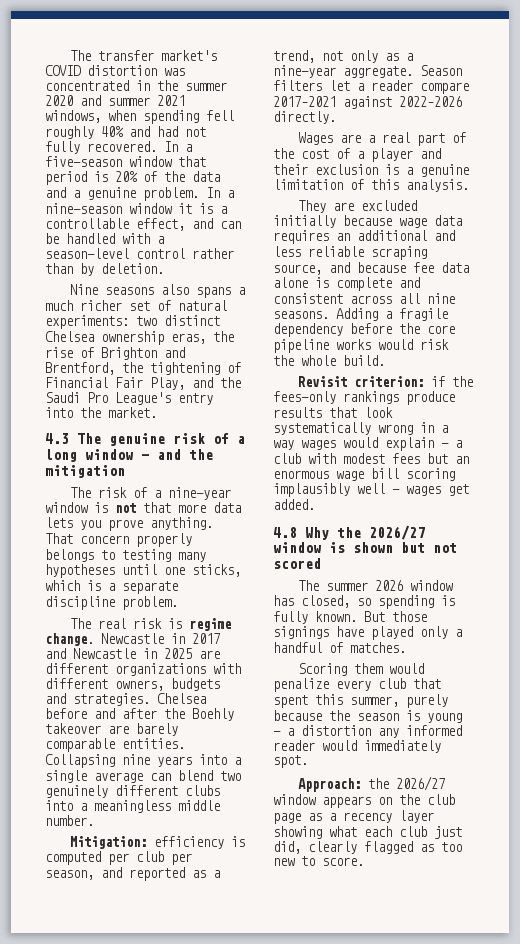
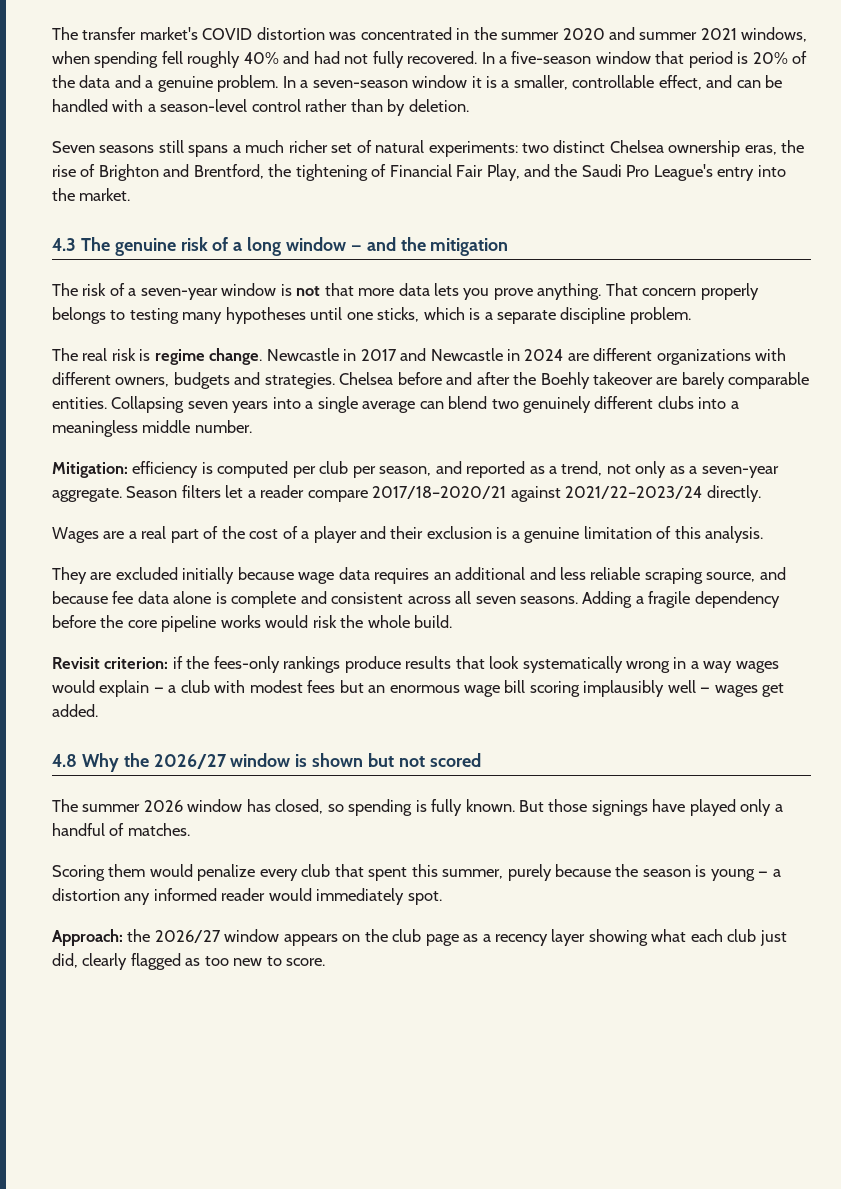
[45,203,122,214] nine-season -> [312,80,408,88] seven-season
(227, 210) none -> [513,75,568,90] smaller,
[70,284,190,295] Nine seasons also -> [52,140,184,153] Seven seasons still
[168,487,232,500] nine-year -> [140,288,218,300] seven-year
[164,648,192,659] 2025 -> [524,349,564,361] 2024
[122,754,150,765] nine -> [187,401,228,409] seven
[273,65,336,78] nine-year -> [701,466,779,478] seven-year
[273,96,462,109] 2017–2021 against 2022–2026 -> [372,486,703,502] 2017/18–2020/21 against 2021/22–2023/24
[427,293,455,304] nine -> [475,596,516,604] seven

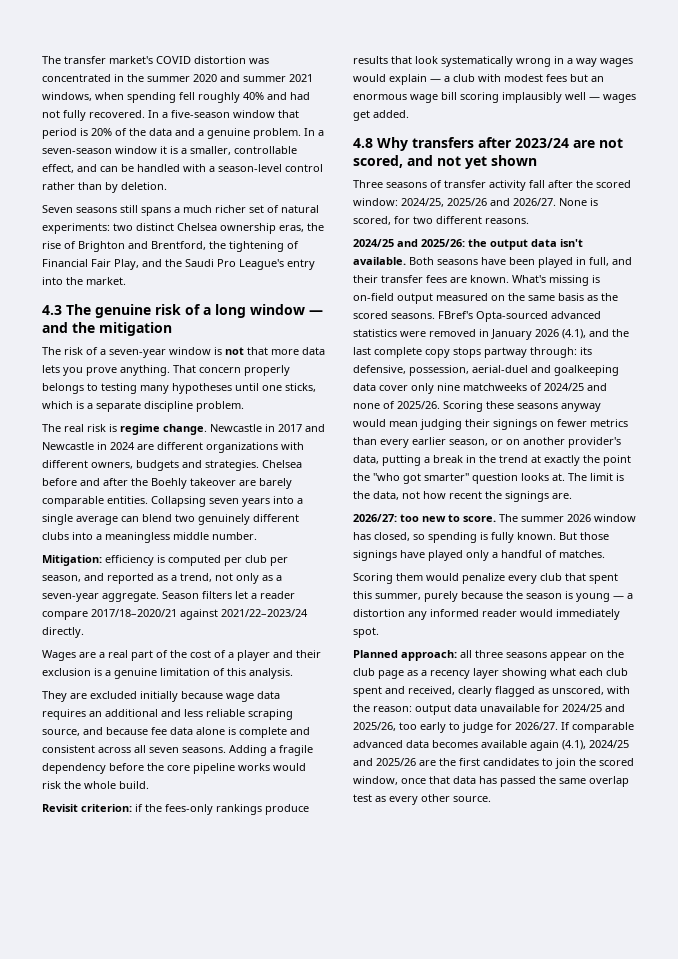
[123,753,481,769] the 2026/27 window is shown but not scored // -> [412,137,623,148] [353,155,537,169] [353,180,631,191] [353,198,598,207] [353,216,529,225] [353,239,583,250] [353,257,632,268] [353,275,600,286] [353,293,618,304] [353,311,601,322] [353,329,629,340] [353,347,592,358] [353,365,619,376] [353,383,607,394] [353,401,601,412] [353,419,628,430] [353,437,621,448] [353,455,631,466] [353,473,624,484] [353,491,572,502] [353,514,496,522] transfers after 2023/24 are not scored, and not yet shown // Three seasons of transfer activity fall after the scored window: 2024/25, 2025/26 and 2026/27. None is scored, for two different reasons. // 2024/25 and 2025/26: the output data isn't available. Both seasons have been played in full, and their transfer fees are known. What's missing is on-field output measured on the same basis as the scored seasons. FBref's Opta-sourced advanced statistics were removed in January 2026 (4.1), and the last complete copy stops partway through: its defensive, possession, aerial-duel and goalkeeping data cover only nine matchweeks of 2024/25 and none of 2025/26. Scoring these seasons anyway would mean judging their signings on fewer metrics than every earlier season, or on another provider's data, putting a break in the trend at exactly the point the "who got smarter" question looks at. The limit is the data, not how recent the signings are. // 2026/27: too new to score.
[52,929,338,946] Approach: the 2026/27 window appears -> [353,650,587,661] Planned approach: all three seasons appear
[759,930,787,946] [52,953,326,970] just did, clearly flagged as too new to score. -> [353,686,630,697] [353,704,625,715] [353,722,634,733] [353,740,629,751] [353,758,634,769] [353,776,629,787] [353,794,491,805] spent and received, clearly flagged as unscored, with the reason: output data unavailable for 2024/25 and 2025/26, too early to judge for 2026/27. If comparable advanced data becomes available again (4.1), 2024/25 and 2025/26 are the first candidates to join the scored window, once that data has passed the same overlap test as every other source.

